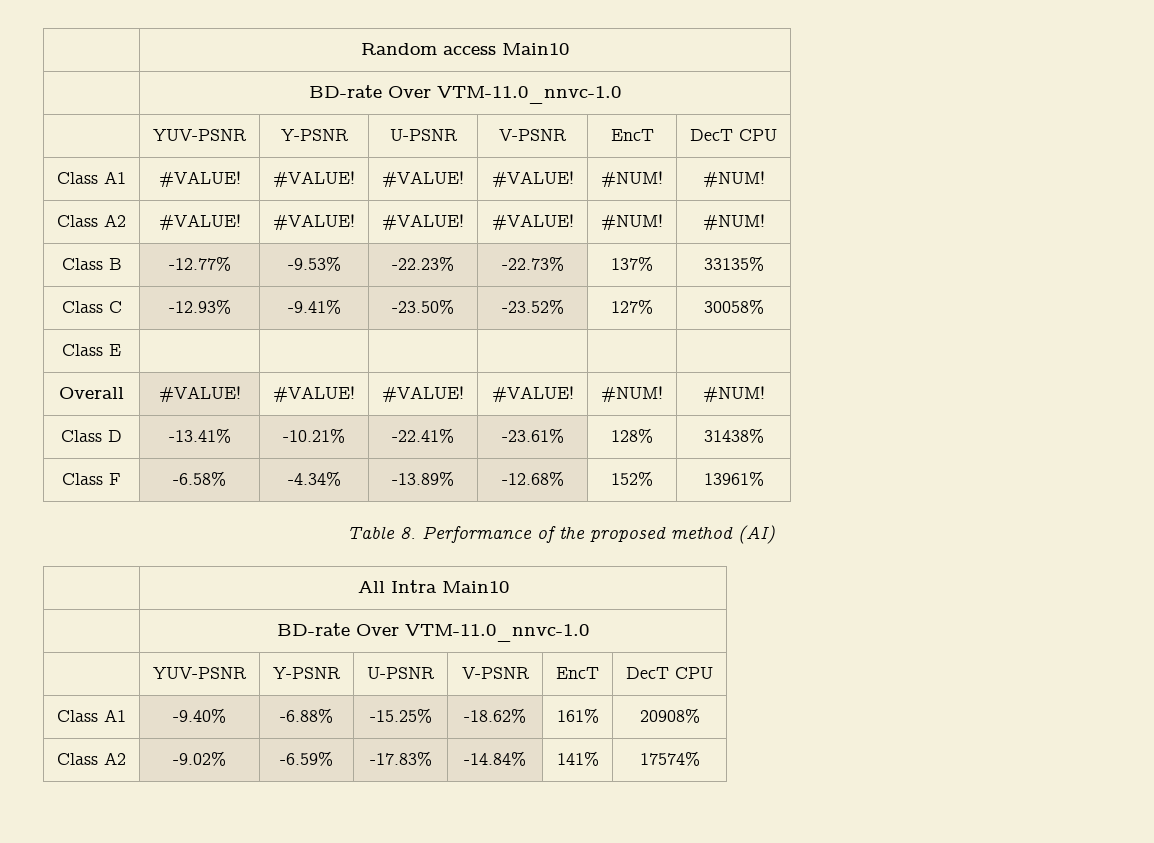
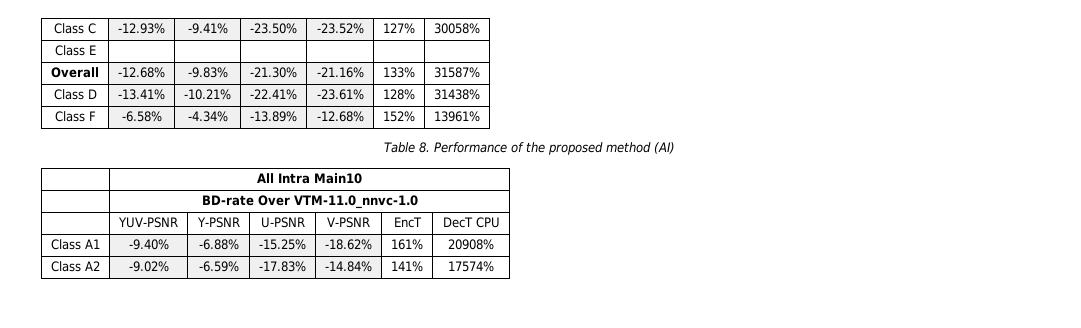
[361,43,569,55] [309,85,621,104] [153,129,247,141] [280,129,349,141] [389,129,458,141] [499,129,567,141] [610,129,654,141] [690,129,777,141] [57,171,126,184] [158,171,241,188] [273,171,355,188] [382,171,465,188] [491,171,574,188] [601,171,663,188] [702,171,765,188] [57,214,126,227] [158,214,241,231] [273,214,355,231] [382,214,465,231] [491,214,574,231] [601,214,663,231] [702,214,765,231] [61,258,122,270] [168,256,231,271] [287,256,341,271] [392,256,455,271] [501,256,564,271] [611,256,653,271] [703,256,764,271] | Random access Main10 // | BD-rate Over VTM-11.0_nnvc-1.0 // | YUV-PSNR | Y-PSNR | U-PSNR | V-PSNR | EncT | DecT CPU // Class A1 | #VALUE! | #VALUE! | #VALUE! | #VALUE! | #NUM! | #NUM! // Class A2 | #VALUE! | #VALUE! | #VALUE! | #VALUE! | #NUM! | #NUM! // Class B | -12.77% | -9.53% | -22.23% | -22.73% | 137% | 33135% // -> (54, 28) none
[158,386,241,403] [273,386,355,403] [382,386,465,403] [491,386,574,403] [601,386,663,403] [702,386,765,403] #VALUE! | #VALUE! | #VALUE! | #VALUE! | #NUM! | #NUM! -> [118,67,165,78] [187,67,228,78] [250,67,297,78] [316,67,364,78] [383,67,415,78] [434,67,480,78] -12.68% | -9.83% | -21.30% | -21.16% | 133% | 31587%

